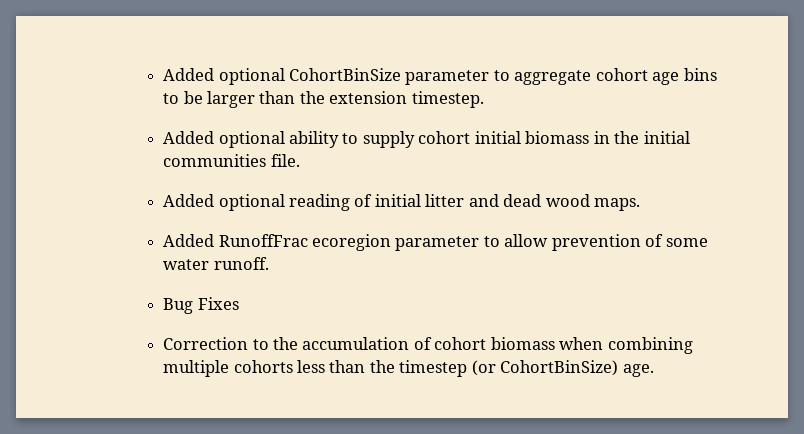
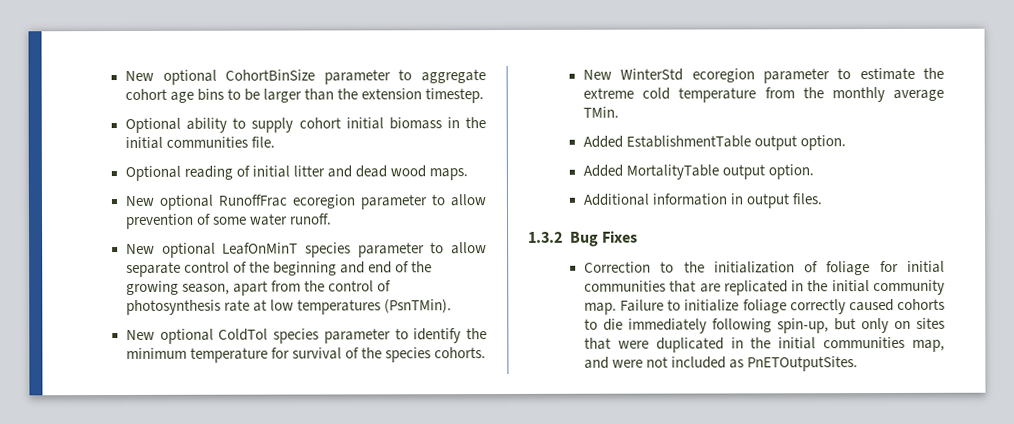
[163,68,215,81] Added -> [124,70,154,82] New
[163,131,285,148] Added optional -> [124,117,181,134] Optional
[163,194,285,211] Added optional -> [124,165,181,182] Optional
[163,234,215,247] Added -> [124,194,213,210] New optional
(269, 263) none -> [125,242,487,258] [125,261,433,277] [125,280,392,296] [125,299,453,315] [125,328,487,344] [125,347,487,363] [582,67,944,84] [582,87,944,103] [582,106,619,118] [582,135,847,151] [582,164,815,180] [582,193,823,209] [528,231,563,243] New optional LeafOnMinT species parameter to allow separate control of the beginning and end of the growing season, apart from the control of photosynthesis rate at low temperatures (PsnTMin). // New optional ColdTol species parameter to identify the minimum temperature for survival of the species cohorts. // New WinterStd ecoregion parameter to estimate the extreme cold temperature from the monthly average TMin. // Added EstablishmentTable output option. // Added MortalityTable output option. // Additional information in output files. // 1.3.2
[302,337,693,354] [163,360,654,377] accumulation of cohort biomass when combining multiple cohorts less than the timestep (or CohortBinSize) age. -> [713,260,945,276] [583,279,945,296] [583,298,945,315] [583,317,946,334] [583,336,946,353] [583,356,859,372] initialization of foliage for initial communities that are replicated in the initial community map. Failure to initialize foliage correctly caused cohorts to die immediately following spin-up, but only on sites that were duplicated in the initial communities map, and were not included as PnETOutputSites.

